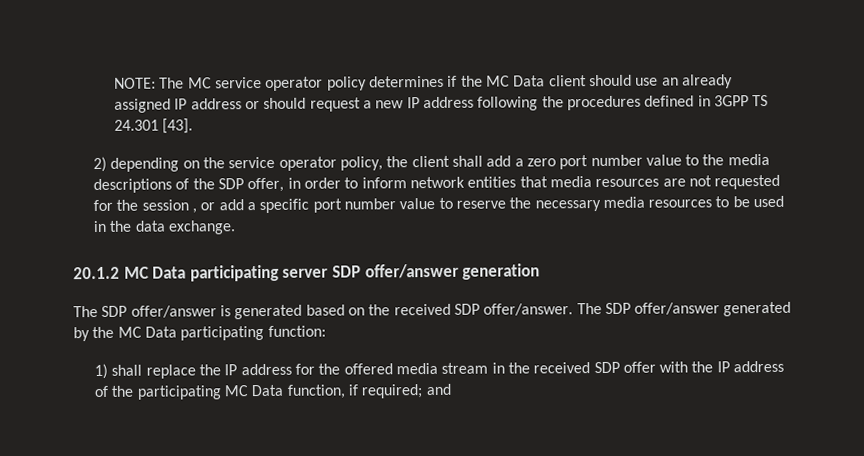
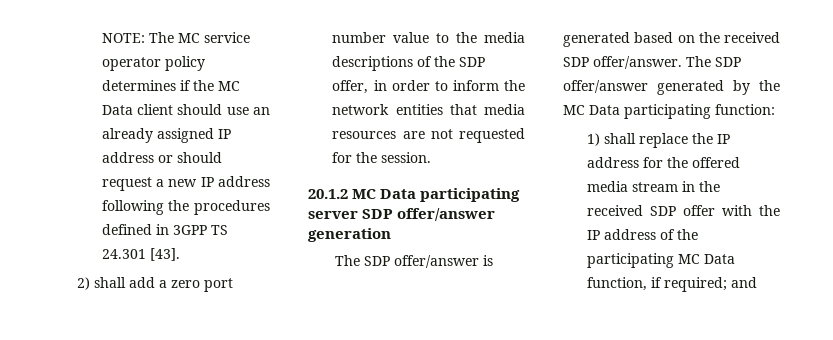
[110,155,450,172] depending on the service operator policy, the client -> (91, 283) none
(407, 183) none -> [504,80,525,91] the
[141,195,785,214] [93,220,236,235] session , or add a specific port number value to reserve the necessary media resources to be used in the data exchange. -> [381,152,432,163] session.

